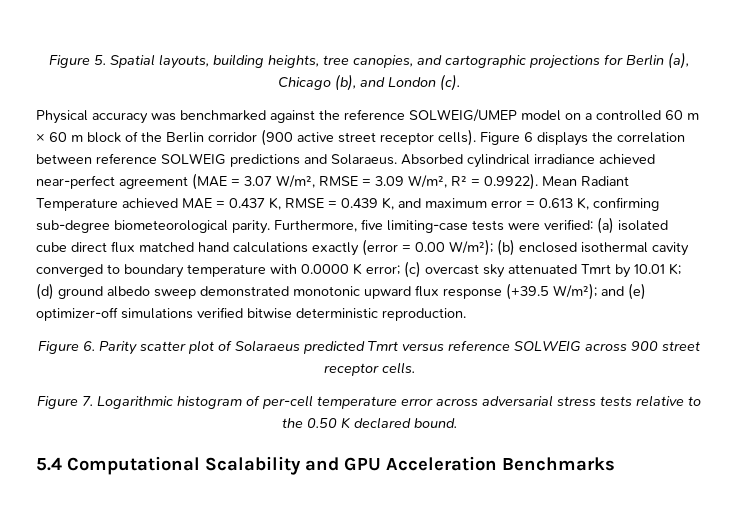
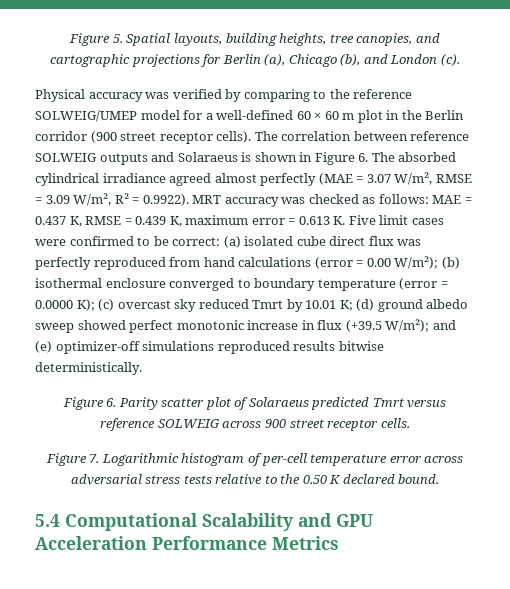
[180,109,699,123] benchmarked against the reference SOLWEIG/UMEP model on a controlled 60 m -> [172,89,413,102] [35,110,311,122] verified by comparing to the reference SOLWEIG/UMEP model for a well-defined 60
[87,131,138,143] block of -> [357,110,400,123] plot in
[297,132,334,142] active -> (117, 137) none
[480,132,685,146] [36,153,655,168] [36,175,188,189] Figure 6 displays the correlation between reference SOLWEIG predictions and Solaraeus. Absorbed cylindrical irradiance achieved near-perfect agreement -> [254,131,470,141] [35,152,457,165] [35,173,317,186] The correlation between reference SOLWEIG outputs and Solaraeus is shown in Figure 6. The absorbed cylindrical irradiance agreed almost perfectly
[542,176,629,186] [36,198,178,211] Mean Radiant Temperature achieved -> [192,194,429,207] MRT accuracy was checked as follows:
[398,198,421,208] and -> (182, 221) none
[577,197,659,211] [36,219,593,234] K, confirming sub-degree biometeorological parity. Furthermore, five limiting-case tests were verified: -> [333,215,444,225] [35,236,221,246] K. Five limit cases were confirmed to be correct:
[139,242,194,252] matched -> [397,239,422,246] [35,257,201,270] was perfectly reproduced from
[312,242,359,256] exactly -> (312, 262) none
[519,242,689,256] enclosed isothermal cavity -> [35,278,166,288] isothermal enclosure
[270,263,400,275] with 0.0000 K error; -> [399,278,448,290] [35,299,95,311] (error = 0.0000 K);
[508,264,577,274] attenuated -> [198,299,249,309] reduced
[200,285,502,299] demonstrated monotonic upward flux response -> [77,320,343,333] showed perfect monotonic increase in flux
[197,307,466,321] verified bitwise deterministic reproduction. -> [217,341,384,354] [35,362,142,375] reproduced results bitwise deterministically.
[502,457,615,471] Benchmarks -> [152,536,339,550] Performance Metrics

